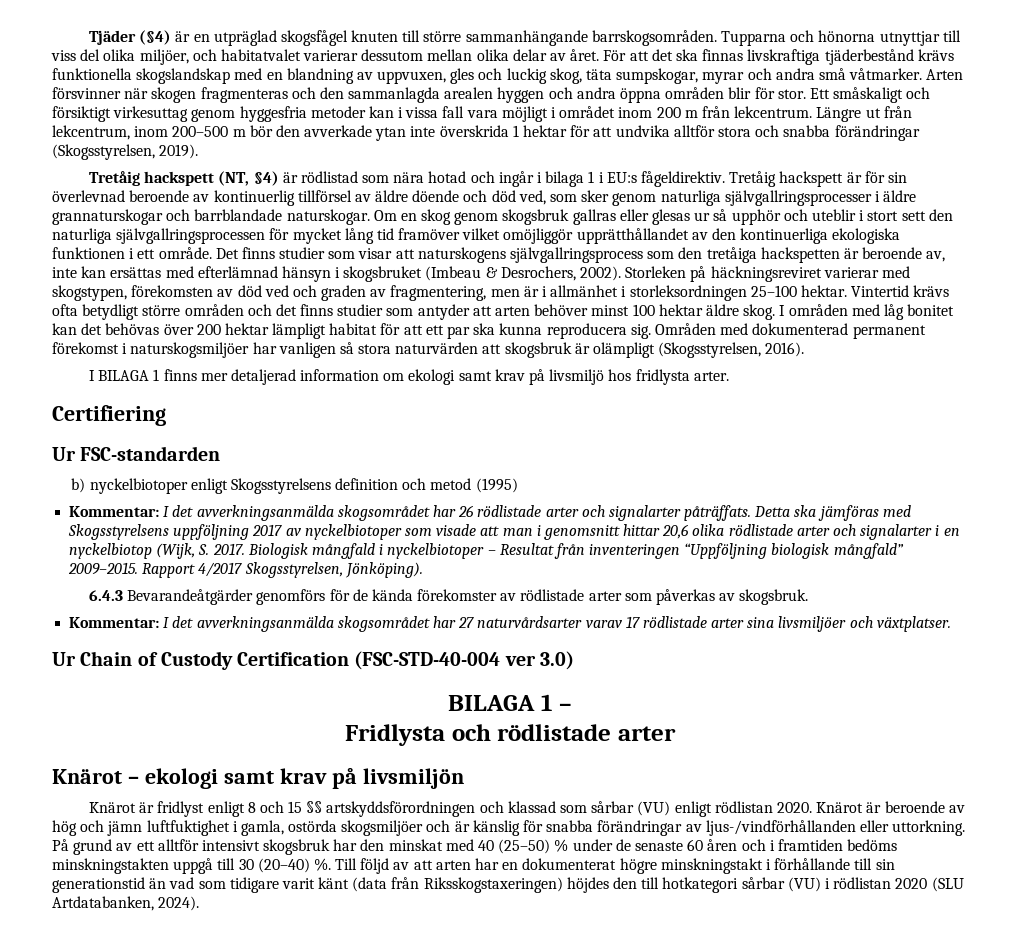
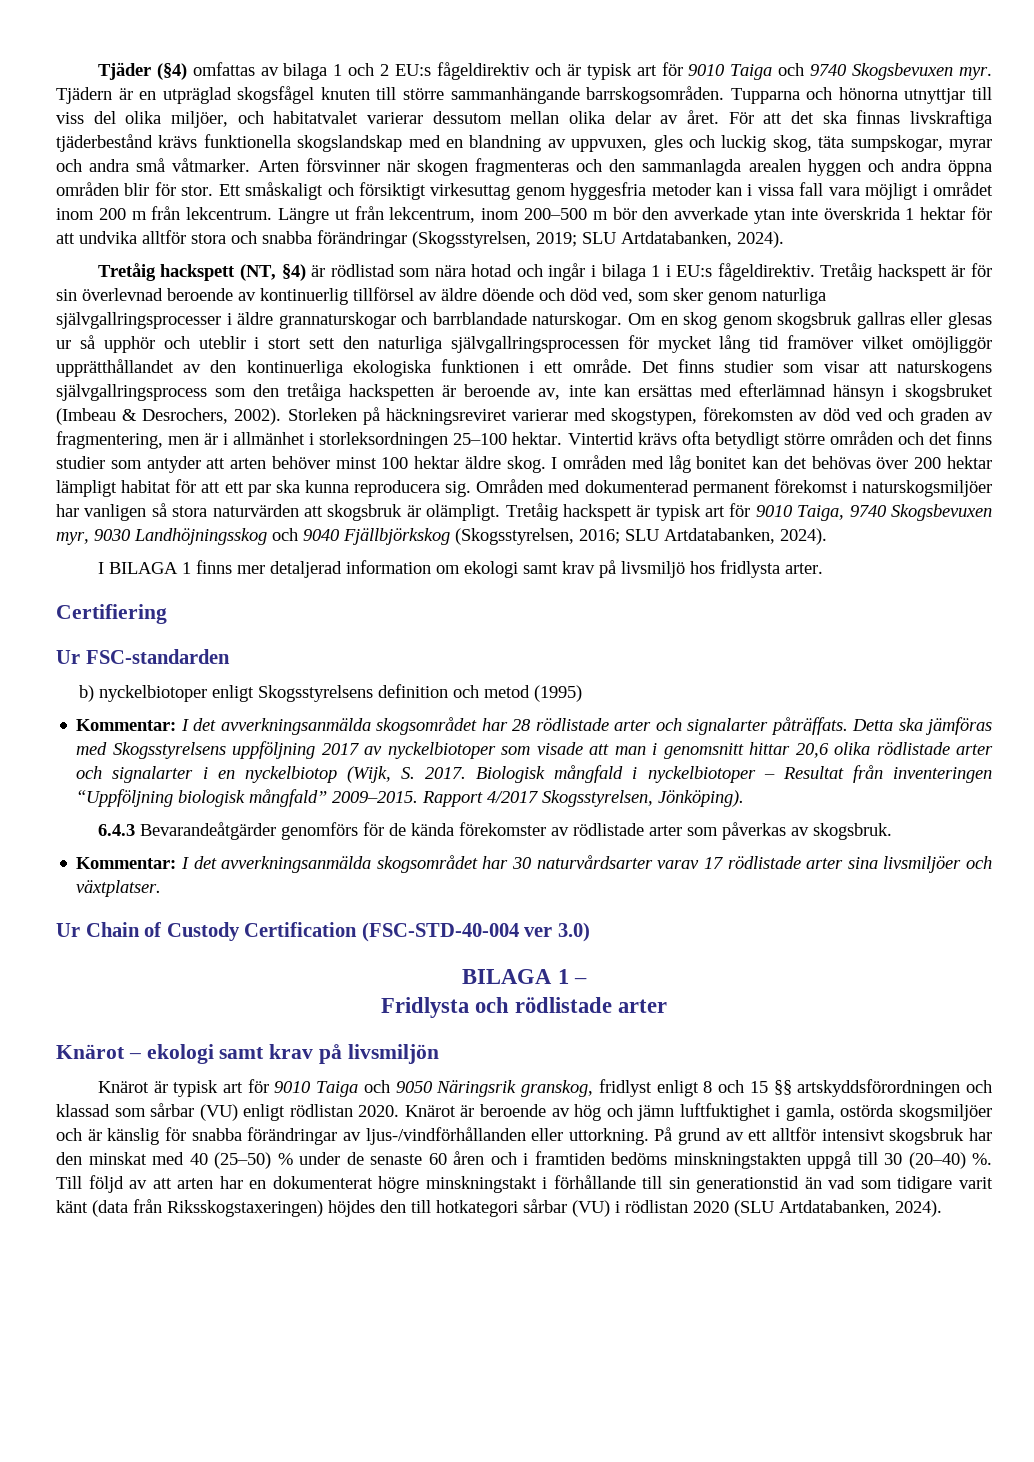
(172, 37) none -> [192,62,993,80] [56,87,112,104] omfattas av bilaga 1 och 2 EU:s fågeldirektiv och är typisk art för 9010 Taiga och 9740 Skogsbevuxen myr. Tjädern
[159,144,199,159] 2019). -> [536,231,784,248] 2019; SLU Artdatabanken, 2024).
[593,342,805,358] olämpligt (Skogsstyrelsen, 2016). -> [426,503,993,521] [56,528,827,545] olämpligt. Tretåig hackspett är typisk art för 9010 Taiga, 9740 Skogsbevuxen myr, 9030 Landhöjningsskog och 9040 Fjällbjörkskog (Skogsstyrelsen, 2016; SLU Artdatabanken, 2024).
[458,505,475,517] 26 -> [512,719,532,731] 28
[458,617,475,628] 27 -> [512,857,533,869] 30
(155, 807) none -> [173,1079,594,1097] typisk art för 9010 Taiga och 9050 Näringsrik granskog,

